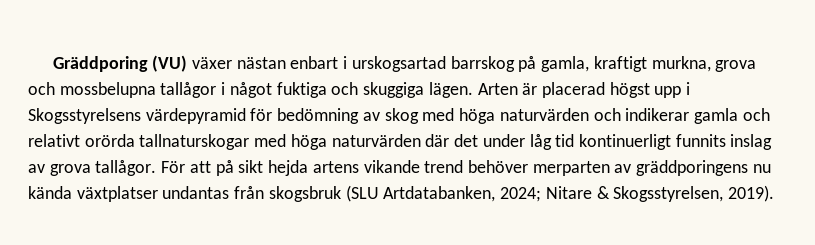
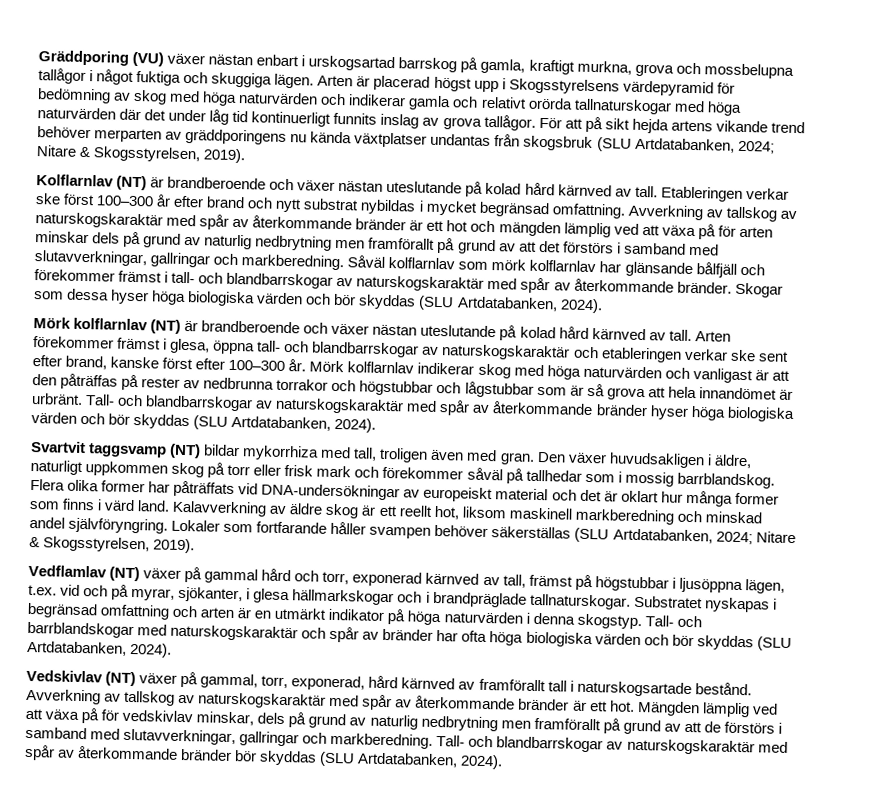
(774, 193) none -> [36,174,789,202] [35,193,797,222] [35,212,773,240] [35,231,719,256] [34,250,765,278] [34,269,783,298] [34,288,603,314] [33,317,731,342] [33,336,789,363] [32,355,790,384] [32,373,793,401] [31,392,795,423] [31,411,377,433] [31,440,752,469] [30,459,775,489] [30,478,779,507] [29,498,762,525] [29,516,796,545] [29,536,196,554] [28,564,785,594] [28,584,777,613] [27,602,702,630] [27,621,792,652] [27,640,173,658] [26,669,752,698] [26,688,778,718] [25,708,782,735] [25,726,788,756] [24,744,504,770] // Kolflarnlav (NT) är brandberoende och växer nästan uteslutande på kolad hård kärnved av tall. Etableringen verkar ske först 100–300 år efter brand och nytt substrat nybildas i mycket begränsad omfattning. Avverkning av tallskog av naturskogskaraktär med spår av återkommande bränder är ett hot och mängden lämplig ved att växa på för arten minskar dels på grund av naturlig nedbrytning men framförallt på grund av att det förstörs i samband med slutavverkningar, gallringar och markberedning. Såväl kolflarnlav som mörk kolflarnlav har glänsande bålfjäll och förekommer främst i tall- och blandbarrskogar av naturskogskaraktär med spår av återkommande bränder. Skogar som dessa hyser höga biologiska värden och bör skyddas (SLU Artdatabanken, 2024). // Mörk kolflarnlav (NT) är brandberoende och växer nästan uteslutande på kolad hård kärnved av tall. Arten förekommer främst i glesa, öppna tall- och blandbarrskogar av naturskogskaraktär och etableringen verkar ske sent efter brand, kanske först efter 100–300 år. Mörk kolflarnlav indikerar skog med höga naturvärden och vanligast är att den påträffas på rester av nedbrunna torrakor och högstubbar och lågstubbar som är så grova att hela innandömet är urbränt. Tall- och blandbarrskogar av naturskogskaraktär med spår av återkommande bränder hyser höga biologiska värden och bör skyddas (SLU Artdatabanken, 2024). // Svartvit taggsvamp (NT) bildar mykorrhiza med tall, troligen även med gran. Den växer huvudsakligen i äldre, naturligt uppkommen skog på torr eller frisk mark och förekommer såväl på tallhedar som i mossig barrblandskog. Flera olika former har påträffats vid DNA-undersökningar av europeiskt material och det är oklart hur många former som finns i värd land. Kalavverkning av äldre skog är ett reellt hot, liksom maskinell markberedning och minskad andel självföryngring. Lokaler som fortfarande håller svampen behöver säkerställas (SLU Artdatabanken, 2024; Nitare & Skogsstyrelsen, 2019). // Vedflamlav (NT) växer på gammal hård och torr, exponerad kärnved av tall, främst på högstubbar i ljusöppna lägen, t.ex. vid och på myrar, sjökanter, i glesa hällmarkskogar och i brandpräglade tallnaturskogar. Substratet nyskapas i begränsad omfattning och arten är en utmärkt indikator på höga naturvärden i denna skogstyp. Tall- och barrblandskogar med naturskogskaraktär och spår av bränder har ofta höga biologiska värden och bör skyddas (SLU Artdatabanken, 2024). // Vedskivlav (NT) växer på gammal, torr, exponerad, hård kärnved av framförallt tall i naturskogsartade bestånd. Avverkning av tallskog av naturskogskaraktär med spår av återkommande bränder är ett hot. Mängden lämplig ved att växa på för vedskivlav minskar, dels på grund av naturlig nedbrytning men framförallt på grund av att de förstörs i samband med slutavverkningar, gallringar och markberedning. Tall- och blandbarrskogar av naturskogskaraktär med spår av återkommande bränder bör skyddas (SLU Artdatabanken, 2024).

